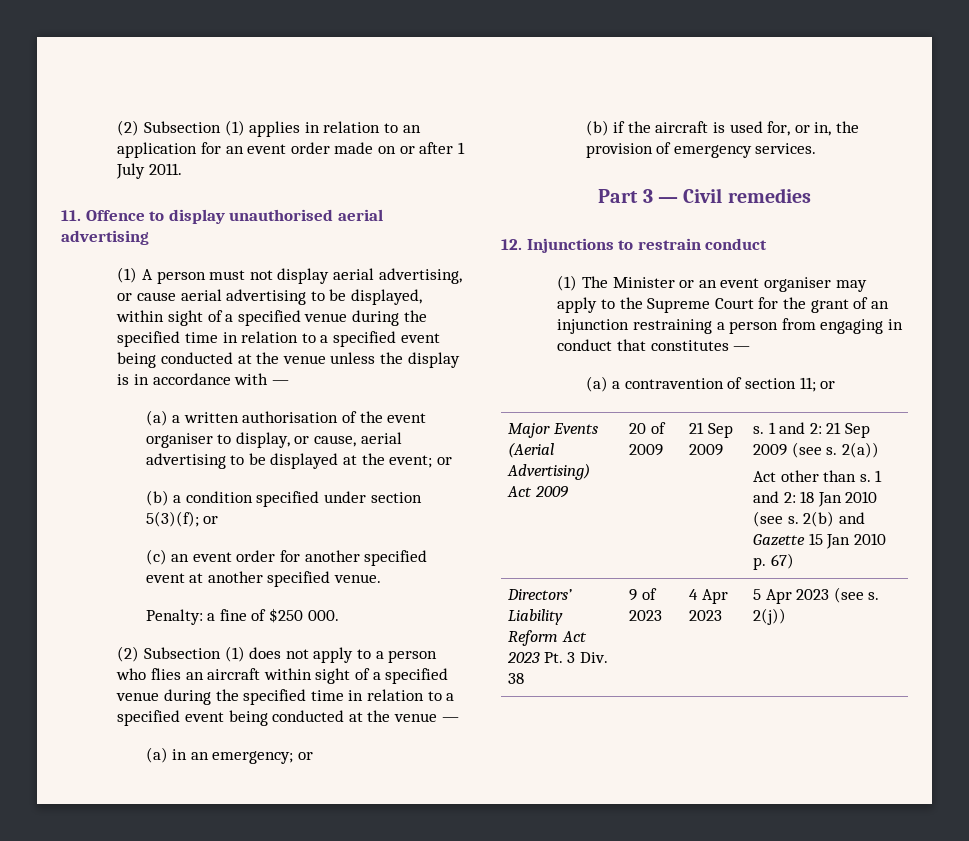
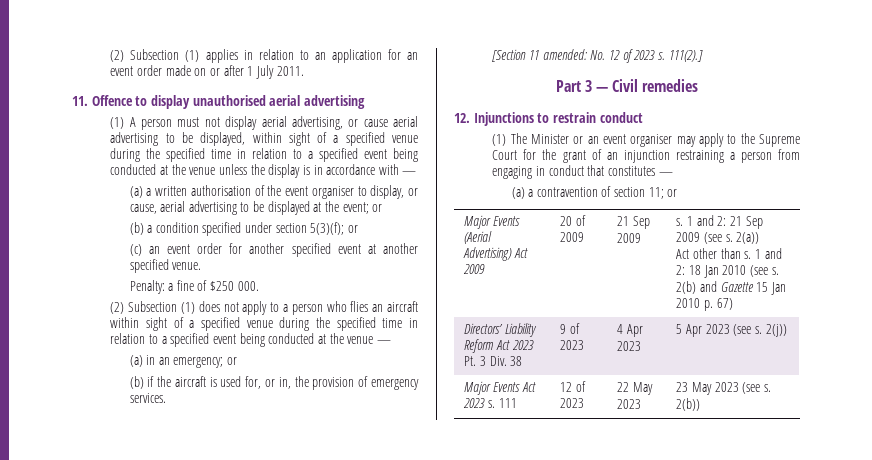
(817, 148) none -> [492,49,703,63] // [Section 11 amended: No. 12 of 2023 s. 111(2).]
(786, 616) none -> [464,381,536,395] [463,398,517,408] [560,381,587,392] [560,398,585,408] [617,382,654,395] [617,399,642,409] [676,382,771,395] [676,398,701,411] // Major Events Act 2023 s. 111 | 12 of 2023 | 22 May 2023 | 23 May 2023 (see s. 2(b))

